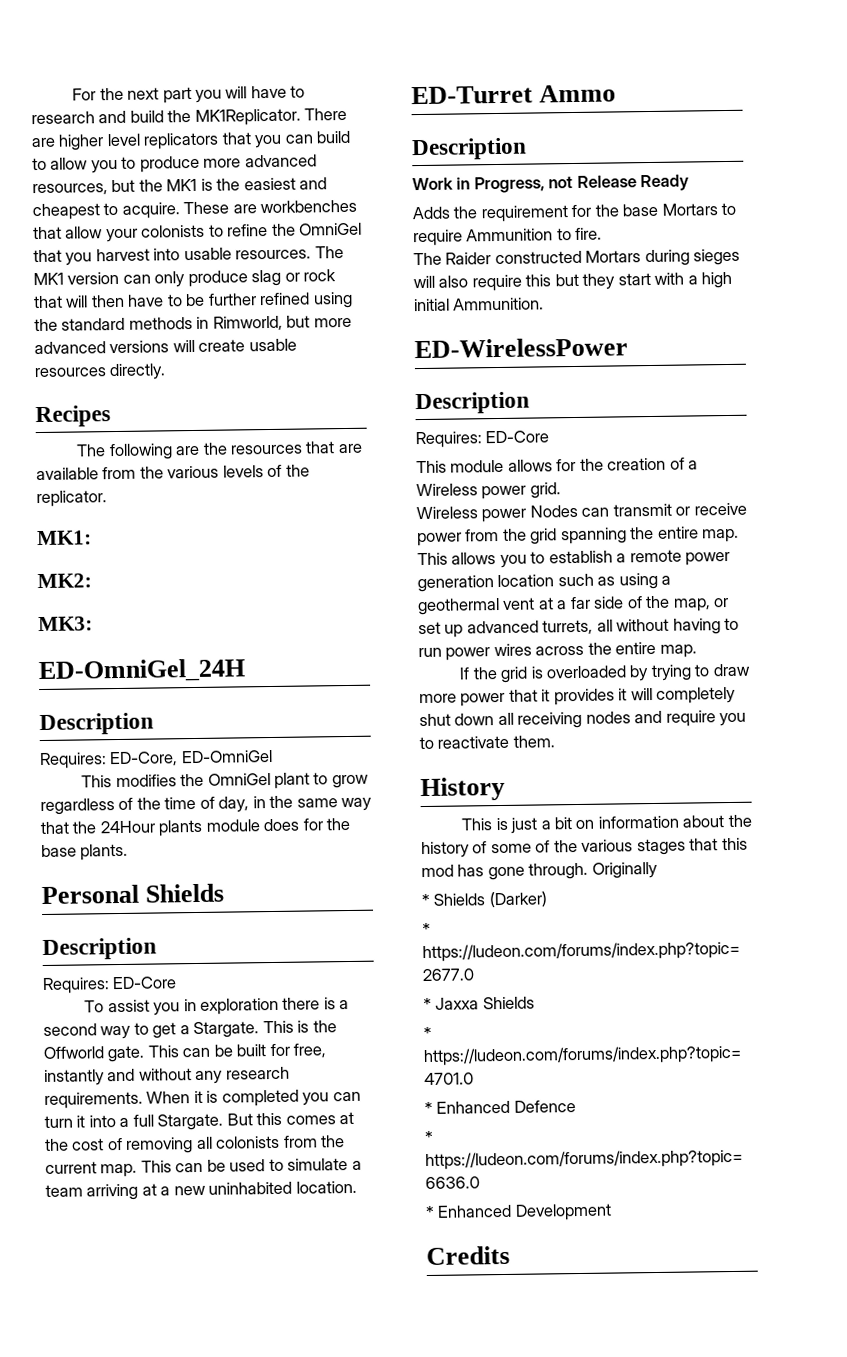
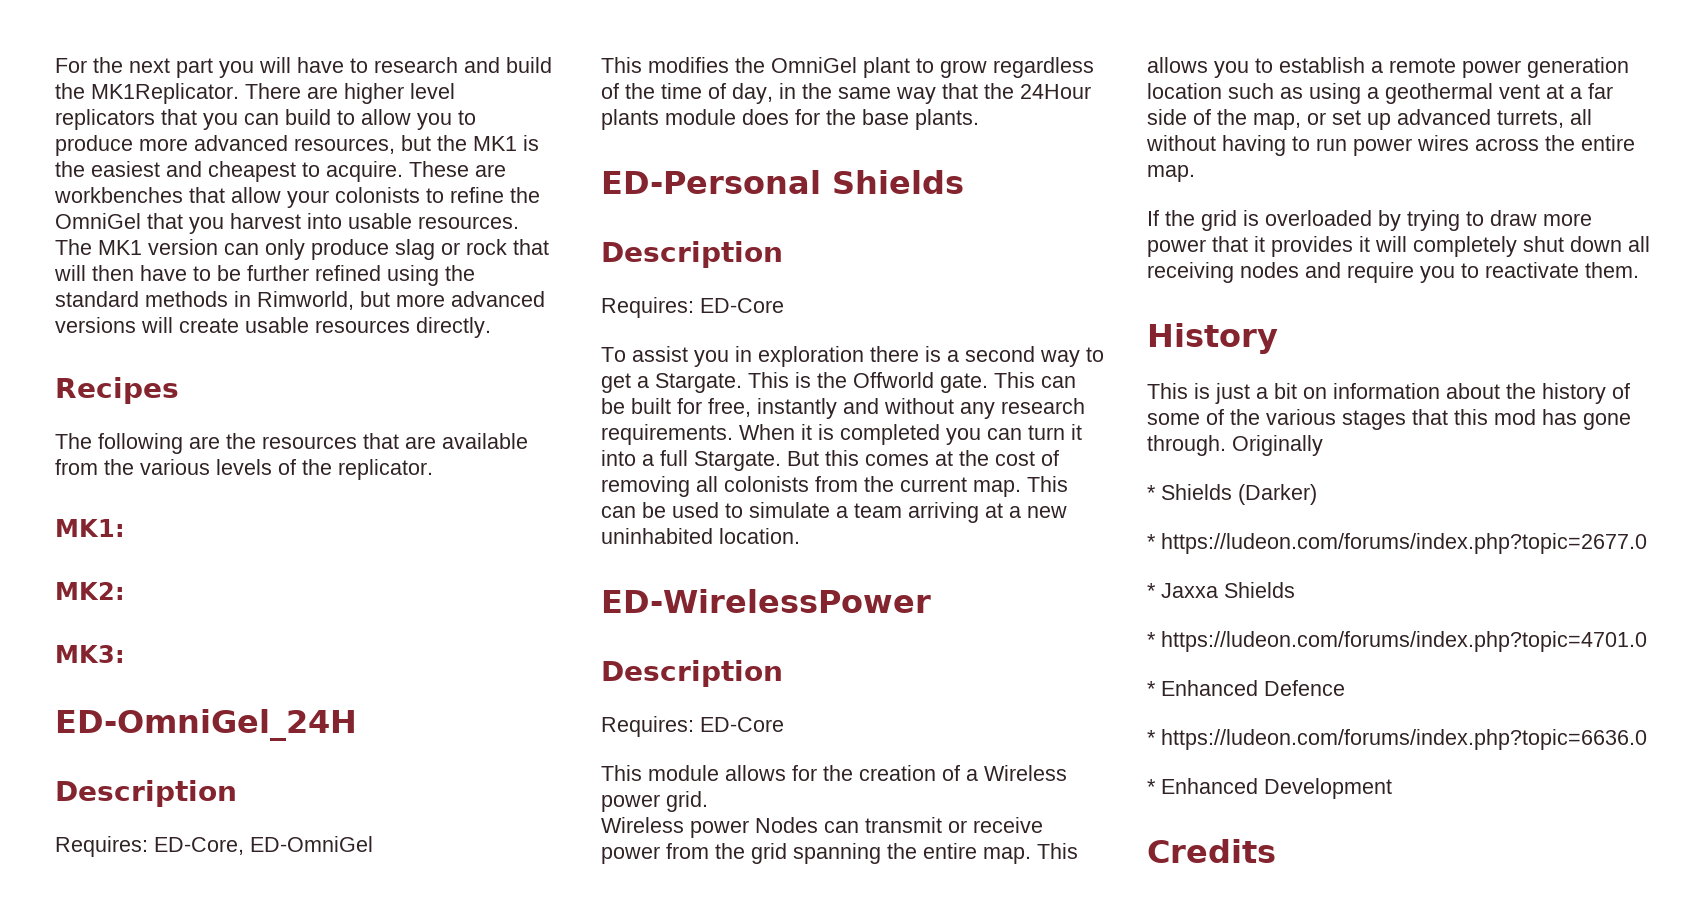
[41,884,139,905] Personal -> [601,170,821,194] ED-Personal
[411,84,617,105] [411,137,527,161] [412,174,690,194] [412,202,737,223] [413,227,603,247] [413,248,741,267] [413,271,733,292] [414,297,545,312] // ED-Turret Ammo // Description // Work in Progress, not Release Ready // Adds the requirement for the base Mortars to require Ammunition to fire. // The Raider constructed Mortars during sieges will also require this but they start with a high initial Ammunition. -> (800, 536) none

